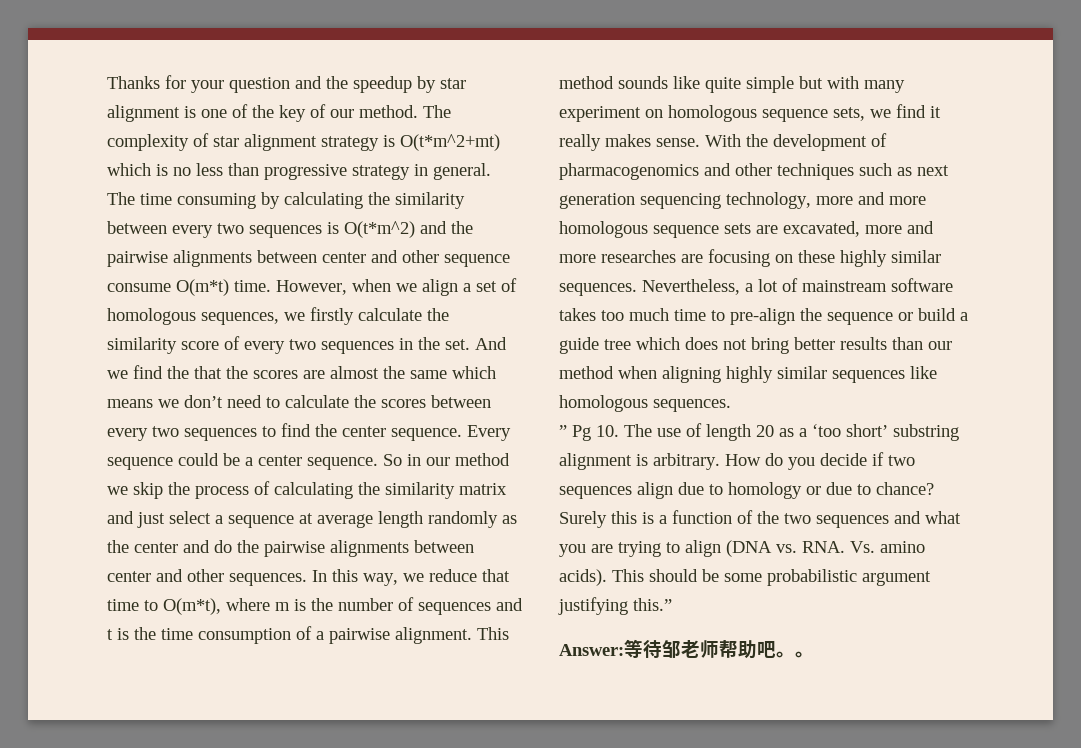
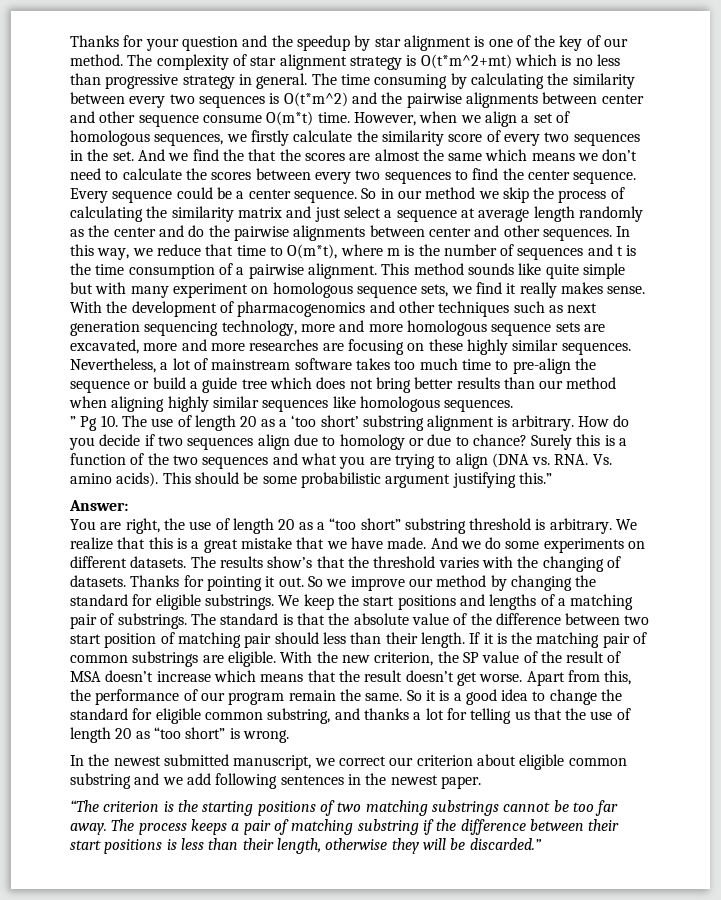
[624,639,814,659] 等待邹老师帮助吧。。 -> [70,518,638,534] [70,537,646,553] [70,556,621,572] [70,575,597,591] [70,594,634,610] [70,613,650,629] [70,632,648,648] [70,651,622,667] [70,670,632,686] [70,689,623,705] [70,708,631,724] [70,727,289,743] [70,754,627,770] [70,773,481,789] [70,800,619,816] [70,819,620,835] [70,838,542,854] // You are right, the use of length 20 as a “too short” substring threshold is arbitrary. We realize that this is a great mistake that we have made. And we do some experiments on different datasets. The results show’s that the threshold varies with the changing of datasets. Thanks for pointing it out. So we improve our method by changing the standard for eligible substrings. We keep the start positions and lengths of a matching pair of substrings. The standard is that the absolute value of the difference between two start position of matching pair should less than their length. If it is the matching pair of common substrings are eligible. With the new criterion, the SP value of the result of MSA doesn’t increase which means that the result doesn’t get worse. Apart from this, the performance of our program remain the same. So it is a good idea to change the standard for eligible common substring, and thanks a lot for telling us that the use of length 20 as “too short” is wrong. // In the newest submitted manuscript, we correct our criterion about eligible common substring and we add following sentences in the newest paper. // “The criterion is the starting positions of two matching substrings cannot be too far away. The process keeps a pair of matching substring if the difference between their start positions is less than their length, otherwise they will be discarded.”

